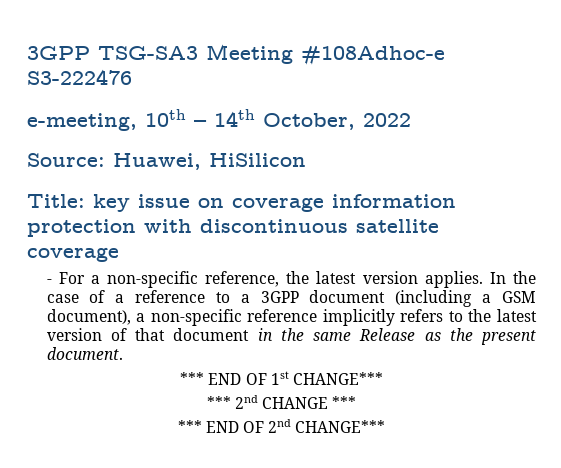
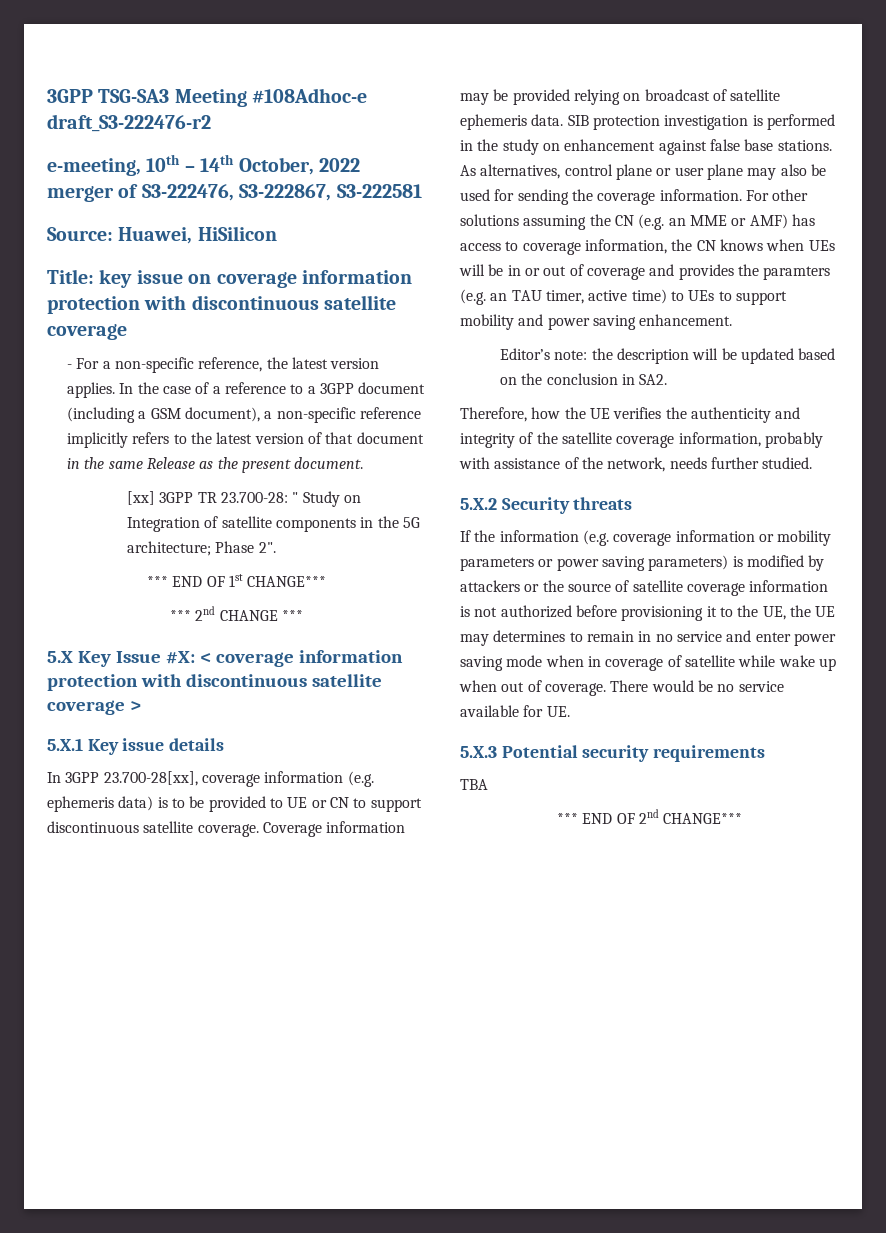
[27,69,132,85] S3-222476 -> [47,114,211,132] draft_S3-222476-r2
(411, 120) none -> [47,184,422,202] merger of S3-222476, S3-222867, S3-222581
(123, 353) none -> [127,491,362,507] [127,516,421,532] [127,541,276,556] // [xx] 3GPP TR 23.700-28: " Study on Integration of satellite components in the 5G architecture; Phase 2".
(357, 402) none -> [47,650,403,667] [47,674,382,691] [47,700,141,715] [47,738,225,755] [47,771,374,787] [47,796,422,812] [47,821,406,837] [460,89,781,105] [460,114,835,130] [460,139,832,155] [460,164,826,180] [460,189,809,205] [460,214,815,230] [460,239,835,255] [459,264,831,280] [460,289,787,305] [460,314,733,330] [500,348,836,364] [500,373,668,385] [460,407,801,423] [460,432,823,448] [459,457,813,472] [460,497,633,514] [460,530,832,546] [460,555,825,571] [460,580,829,596] [460,605,836,621] [460,630,836,646] [460,655,836,671] [459,680,784,696] [460,705,570,717] [460,745,766,762] [460,779,488,790] // 5.X Key Issue #X: < coverage information protection with discontinuous satellite coverage > // 5.X.1 Key issue details // In 3GPP 23.700-28[xx], coverage information (e.g. ephemeris data) is to be provided to UE or CN to support discontinuous satellite coverage. Coverage information may be provided relying on broadcast of satellite ephemeris data. SIB protection investigation is performed in the study on enhancement against false base stations. As alternatives, control plane or user plane may also be used for sending the coverage information. For other solutions assuming the CN (e.g. an MME or AMF) has access to coverage information, the CN knows when UEs will be in or out of coverage and provides the paramters (e.g. an TAU timer, active time) to UEs to support mobility and power saving enhancement. // Editor’s note: the description will be updated based on the conclusion in SA2. // Therefore, how the UE verifies the authenticity and integrity of the satellite coverage information, probably with assistance of the network, needs further studied. // 5.X.2 Security threats // If the information (e.g. coverage information or mobility parameters or power saving parameters) is modified by attackers or the source of satellite coverage information is not authorized before provisioning it to the UE, the UE may determines to remain in no service and enter power saving mode when in coverage of satellite while wake up when out of coverage. There would be no service available for UE. // 5.X.3 Potential security requirements // TBA

